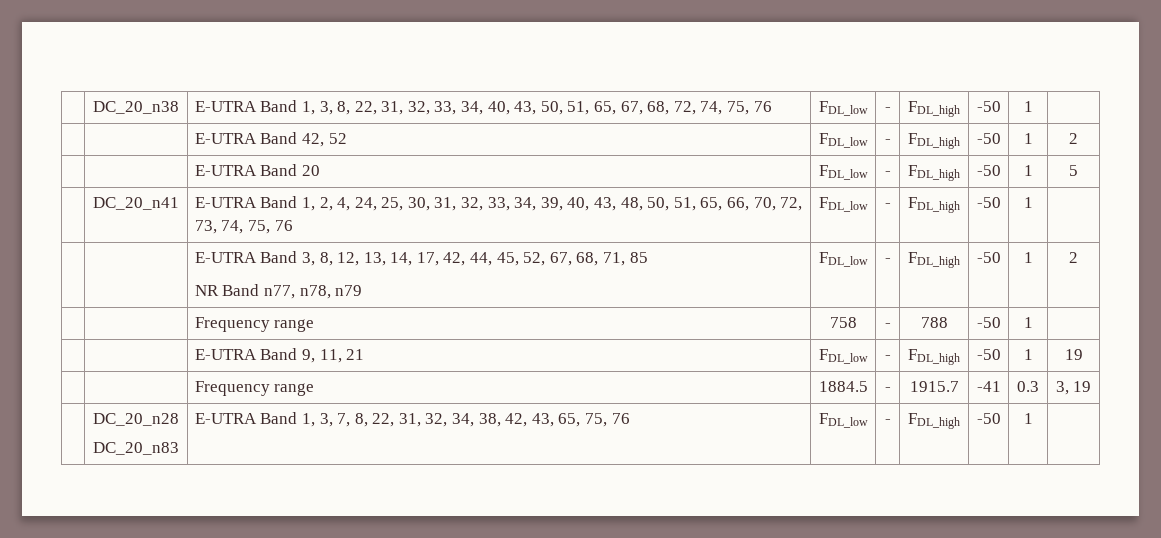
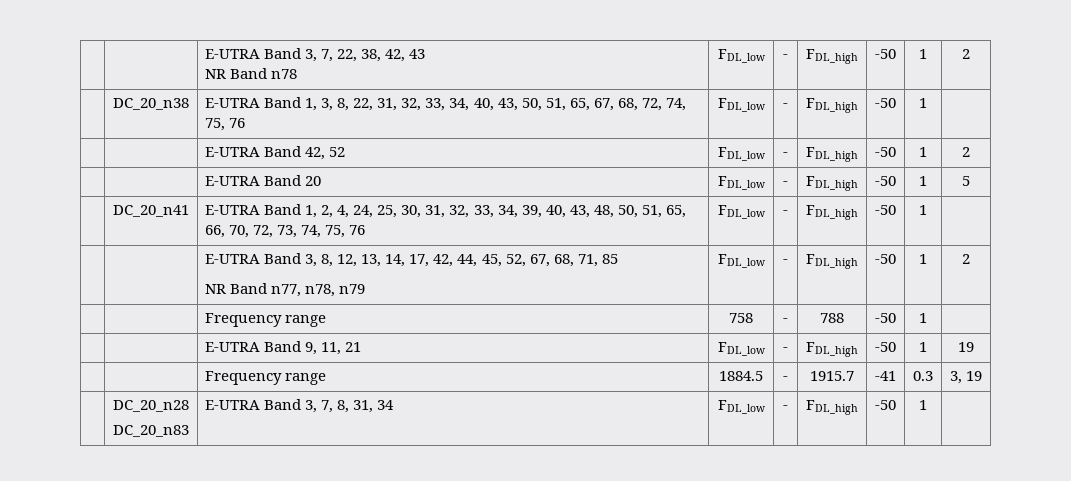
(93, 107) | -> [205,48,426,62] [205,68,298,79] [717,49,766,63] [783,54,788,59] [806,49,858,64] [875,49,896,59] [919,49,927,59] [962,49,970,59] | | E-UTRA Band 3, 7, 22, 38, 42, 43 // NR Band n78 | FDL_low | - | FDL_high | -50 | 1 | 2 // |
[301,413,315,427] 1, -> (302, 404) none
[372,413,630,427] 22, 31, 32, 34, 38, 42, 43, 65, 75, 76 -> [353,400,395,413] 31, 34

